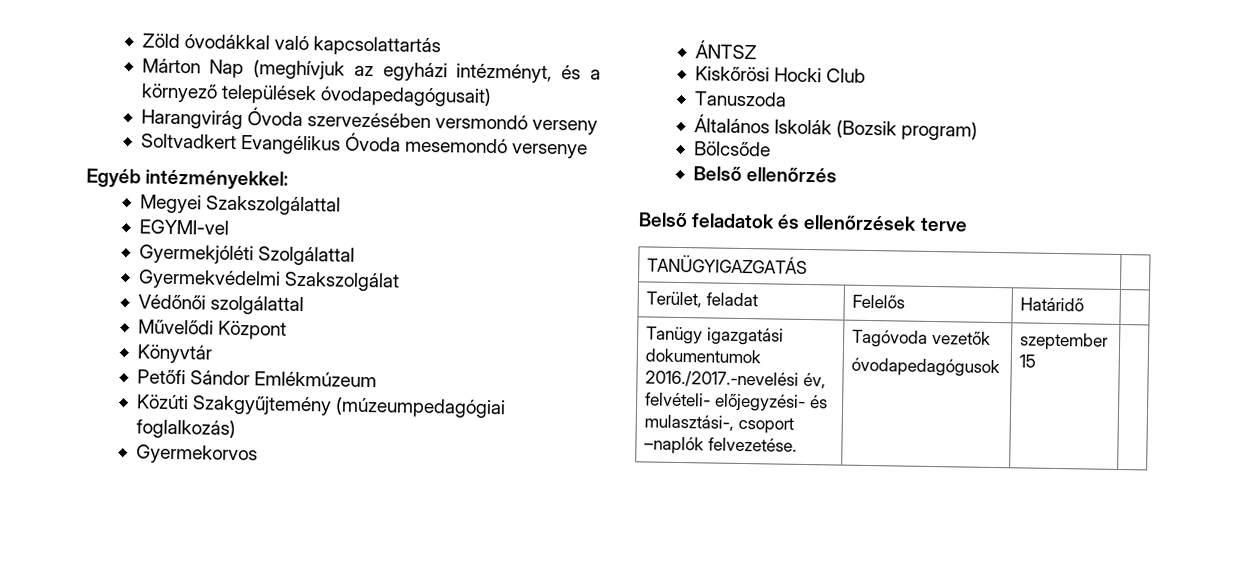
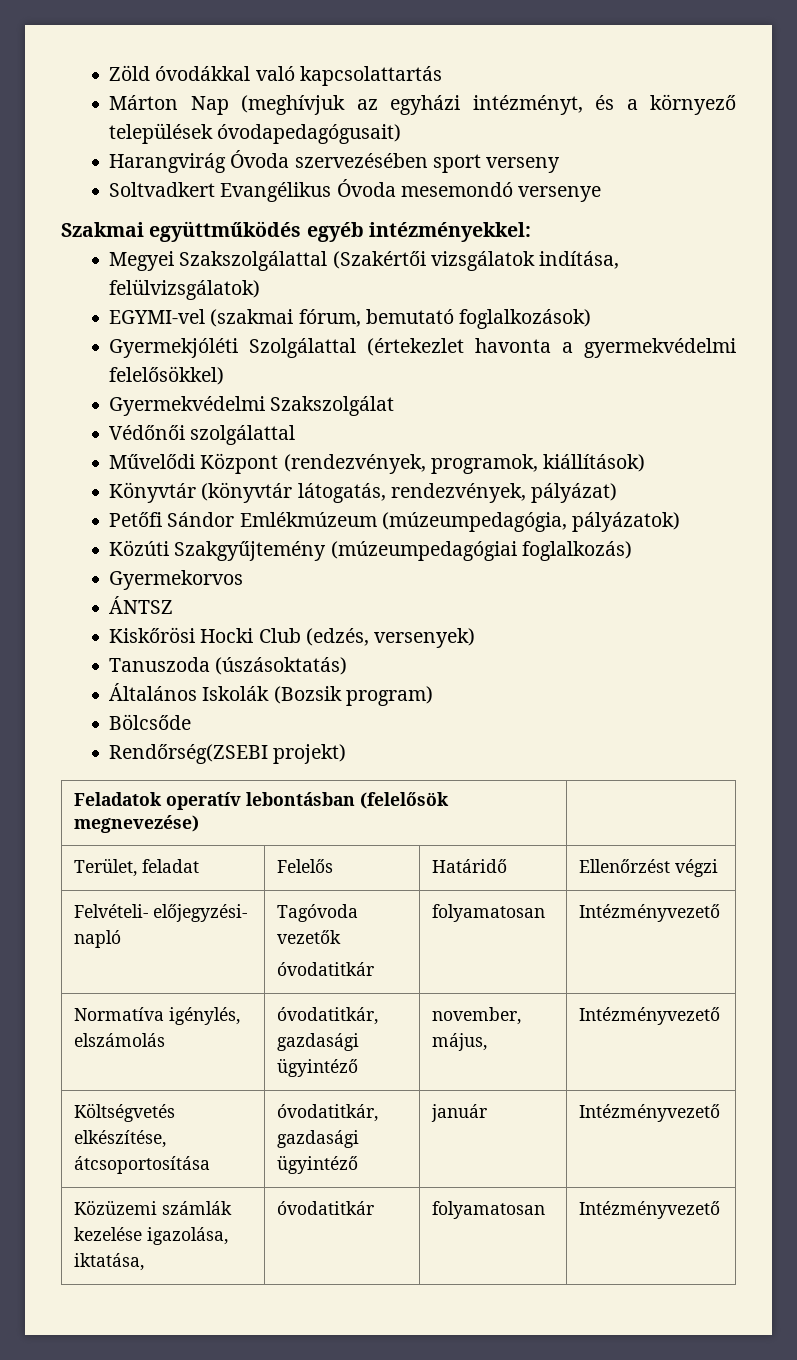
[435,114,529,130] versmondó -> [432,154,481,173] sport
[86,168,141,188] Egyéb -> [61,221,364,242] Szakmai együttműködés egyéb
[138,219,229,235] [138,244,355,266] // EGYMI-vel // Gyermekjóléti Szolgálattal -> [332,251,620,271] [109,279,261,300] [109,309,592,329] [109,338,736,358] [109,366,225,385] (Szakértői vizsgálatok indítása, felülvizsgálatok) // EGYMI-vel (szakmai fórum, bemutató foglalkozások) // Gyermekjóléti Szolgálattal (értekezlet havonta a gyermekvédelmi felelősökkel)
[136,344,212,364] // Könyvtár -> [283,454,646,474] [109,482,618,503] (rendezvények, programok, kiállítások) // Könyvtár (könyvtár látogatás, rendezvények, pályázat)
(377, 379) none -> [381,512,681,532] (múzeumpedagógia, pályázatok)
(866, 75) none -> [305,628,476,648] (edzés, versenyek)
(787, 99) none -> [215,657,348,675] (úszásoktatás)
[692,166,837,183] [638,212,968,232] [647,254,808,275] [646,291,759,309] [852,294,906,309] [1020,297,1085,312] [646,326,785,346] [645,348,762,364] [645,370,827,390] [645,392,828,413] [644,414,795,434] [644,436,798,455] [852,329,992,348] [851,357,1001,378] [1019,332,1110,351] [1019,354,1037,368] Belső ellenőrzés // Belső feladatok és ellenőrzések terve // TANÜGYIGAZGATÁS | // Terület, feladat | Felelős | Határidő | // Tanügy igazgatási dokumentumok 2016./2017.-nevelési év, felvételi- előjegyzési- és mulasztási-, csoport –naplók felvezetése. | Tagóvoda vezetők // óvodapedagógusok | szeptember 15 | -> [109,744,347,764] [74,792,450,810] [74,815,200,833] [74,858,200,877] [277,859,334,873] [432,859,508,873] [579,859,719,877] [74,904,248,922] [74,930,122,948] [277,904,359,922] [277,930,342,944] [277,962,375,976] [432,904,546,922] [579,904,721,922] [74,1007,241,1025] [74,1033,166,1047] [277,1007,379,1025] [277,1033,360,1051] [277,1058,359,1077] [432,1007,522,1025] [432,1033,488,1051] [579,1007,721,1025] [74,1103,176,1122] [74,1130,167,1148] [74,1156,211,1174] [277,1104,379,1122] [277,1130,360,1148] [277,1155,359,1174] [431,1104,488,1122] [579,1104,721,1122] [74,1200,233,1215] [74,1227,229,1245] [74,1253,145,1271] [277,1201,375,1215] [432,1201,546,1219] [579,1201,721,1219] Rendőrség(ZSEBI projekt) // Feladatok operatív lebontásban (felelősök megnevezése) | // Terület, feladat | Felelős | Határidő | Ellenőrzést végzi // Felvételi- előjegyzési- napló | Tagóvoda vezetők // óvodatitkár | folyamatosan | Intézményvezető // Normatíva igénylés, elszámolás | óvodatitkár, gazdasági ügyintéző | november, május, | Intézményvezető // Költségvetés elkészítése, átcsoportosítása | óvodatitkár, gazdasági ügyintéző | január | Intézményvezető // Közüzemi számlák kezelése igazolása, iktatása, | óvodatitkár | folyamatosan | Intézményvezető

